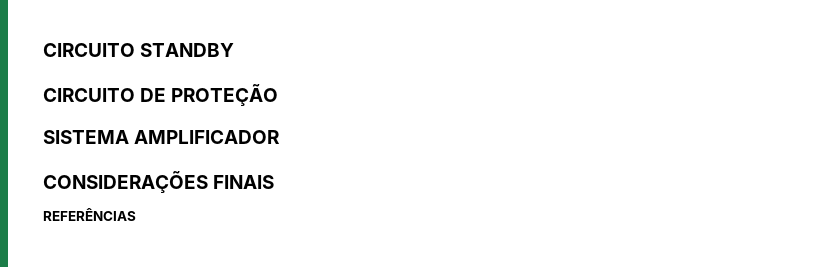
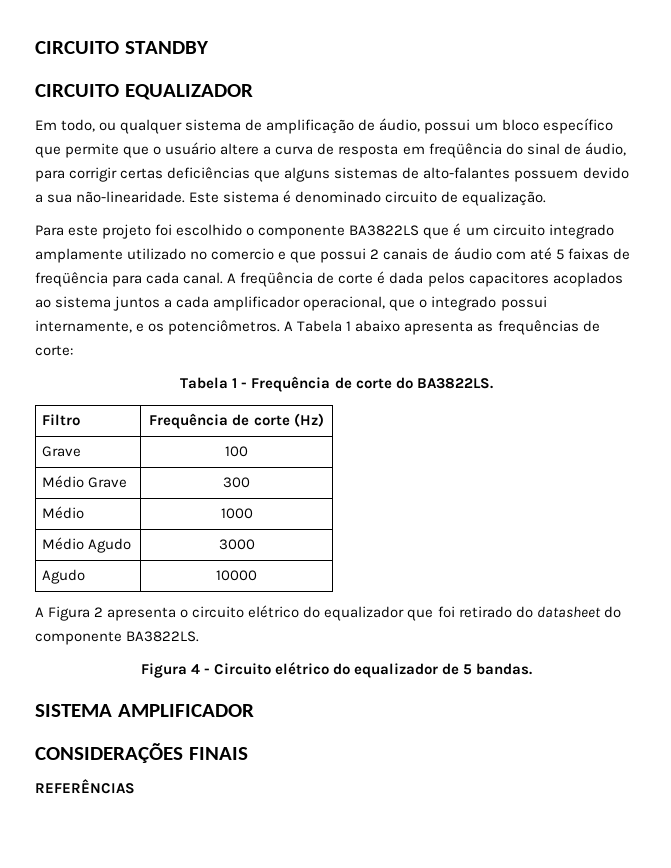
[140,84,279,106] DE PROTEÇÃO -> [124,84,253,100] [35,118,613,134] [35,142,626,158] [35,167,629,182] [35,190,547,206] [35,223,614,239] [35,247,630,263] [35,271,623,287] [35,296,547,311] [35,320,600,335] [35,345,73,356] [180,376,493,392] [41,414,80,426] [149,413,324,429] [41,446,81,457] [225,446,248,457] [41,475,128,488] [223,477,250,488] [41,506,84,519] [220,508,253,519] [41,537,132,553] [218,539,255,550] [41,569,85,584] [216,570,257,581] [35,605,621,621] [35,631,200,645] [140,662,533,678] EQUALIZADOR // Em todo, ou qualquer sistema de amplificação de áudio, possui um bloco específico que permite que o usuário altere a curva de resposta em freqüência do sinal de áudio, para corrigir certas deficiências que alguns sistemas de alto-falantes possuem devido a sua não-linearidade. Este sistema é denominado circuito de equalização. // Para este projeto foi escolhido o componente BA3822LS que é um circuito integrado amplamente utilizado no comercio e que possui 2 canais de áudio com até 5 faixas de freqüência para cada canal. A freqüência de corte é dada pelos capacitores acoplados ao sistema juntos a cada amplificador operacional, que o integrado possui internamente, e os potenciômetros. A Tabela 1 abaixo apresenta as frequências de corte: // Tabela 1 - Frequência de corte do BA3822LS. // Filtro | Frequência de corte (Hz) // Grave | 100 // Médio Grave | 300 // Médio | 1000 // Médio Agudo | 3000 // Agudo | 10000 // A Figura 2 apresenta o circuito elétrico do equalizador que foi retirado do datasheet do componente BA3822LS. // Figura 4 - Circuito elétrico do equalizador de 5 bandas.

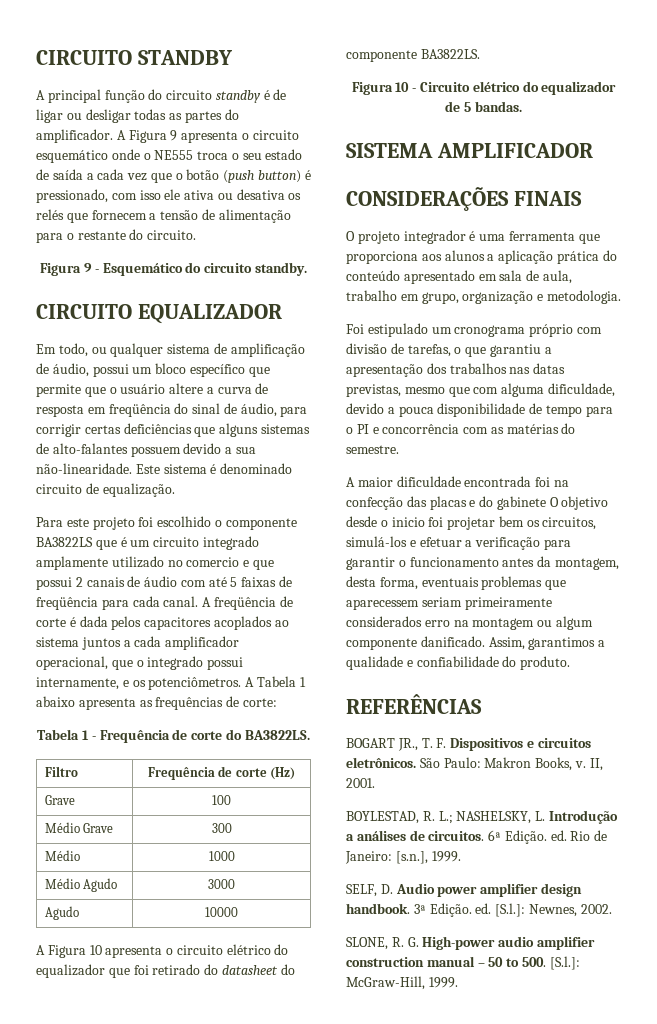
(209, 47) none -> [36,89,287,103] [36,109,239,123] [36,129,299,143] [36,149,303,163] [36,169,311,183] [36,189,302,203] [36,209,291,223] [36,229,197,243] [40,262,307,276] // A principal função do circuito standby é de ligar ou desligar todas as partes do amplificador. A Figura 9 apresenta o circuito esquemático onde o NE555 troca o seu estado de saída a cada vez que o botão (push button) é pressionado, com isso ele ativa ou desativa os relés que fornecem a tensão de alimentação para o restante do circuito. // Figura 9 - Esquemático do circuito standby.
[94,607,104,617] 2 -> [89,945,102,955] 10
[190,664,200,674] 4 -> [395,82,410,92] 10
[35,779,135,794] REFERÊNCIAS -> [346,230,600,244] [346,250,617,264] [346,270,572,284] [346,290,621,304] [346,323,602,337] [346,343,552,357] [346,363,566,377] [346,383,615,397] [346,403,613,417] [346,423,576,434] [346,445,399,454] [346,476,569,487] [346,496,609,510] [346,516,597,530] [346,536,571,550] [346,556,619,570] [346,576,567,590] [346,597,552,610] [346,616,593,630] [346,636,606,650] [346,656,571,670] [346,694,482,714] [346,738,591,751] [346,757,603,771] [346,778,375,788] [346,810,618,824] [346,830,608,844] [345,851,461,864] [346,883,582,897] [346,903,612,917] [346,936,595,950] [346,956,580,970] [346,976,458,990] O projeto integrador é uma ferramenta que proporciona aos alunos a aplicação prática do conteúdo apresentado em sala de aula, trabalho em grupo, organização e metodologia. // Foi estipulado um cronograma próprio com divisão de tarefas, o que garantiu a apresentação dos trabalhos nas datas previstas, mesmo que com alguma dificuldade, devido a pouca disponibilidade de tempo para o PI e concorrência com as matérias do semestre. // A maior dificuldade encontrada foi na confecção das placas e do gabinete O objetivo desde o inicio foi projetar bem os circuitos, simulá-los e efetuar a verificação para garantir o funcionamento antes da montagem, desta forma, eventuais problemas que aparecessem seriam primeiramente considerados erro na montagem ou algum componente danificado. Assim, garantimos a qualidade e confiabilidade do produto. // REFERÊNCIAS // BOGART JR., T. F. Dispositivos e circuitos eletrônicos. São Paulo: Makron Books, v. II, 2001. // BOYLESTAD, R. L.; NASHELSKY, L. Introdução a análises de circuitos. 6ª Edição. ed. Rio de Janeiro: [s.n.], 1999. // SELF, D. Audio power amplifier design handbook. 3ª Edição. ed. [S.l.]: Newnes, 2002. // SLONE, R. G. High-power audio amplifier construction manual – 50 to 500. [S.l.]: McGraw-Hill, 1999.

